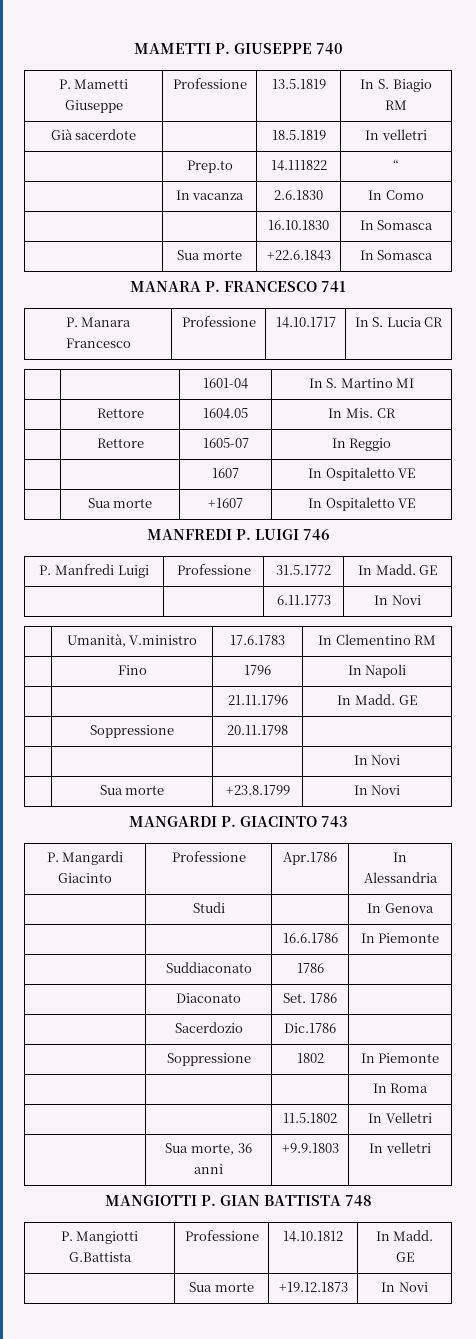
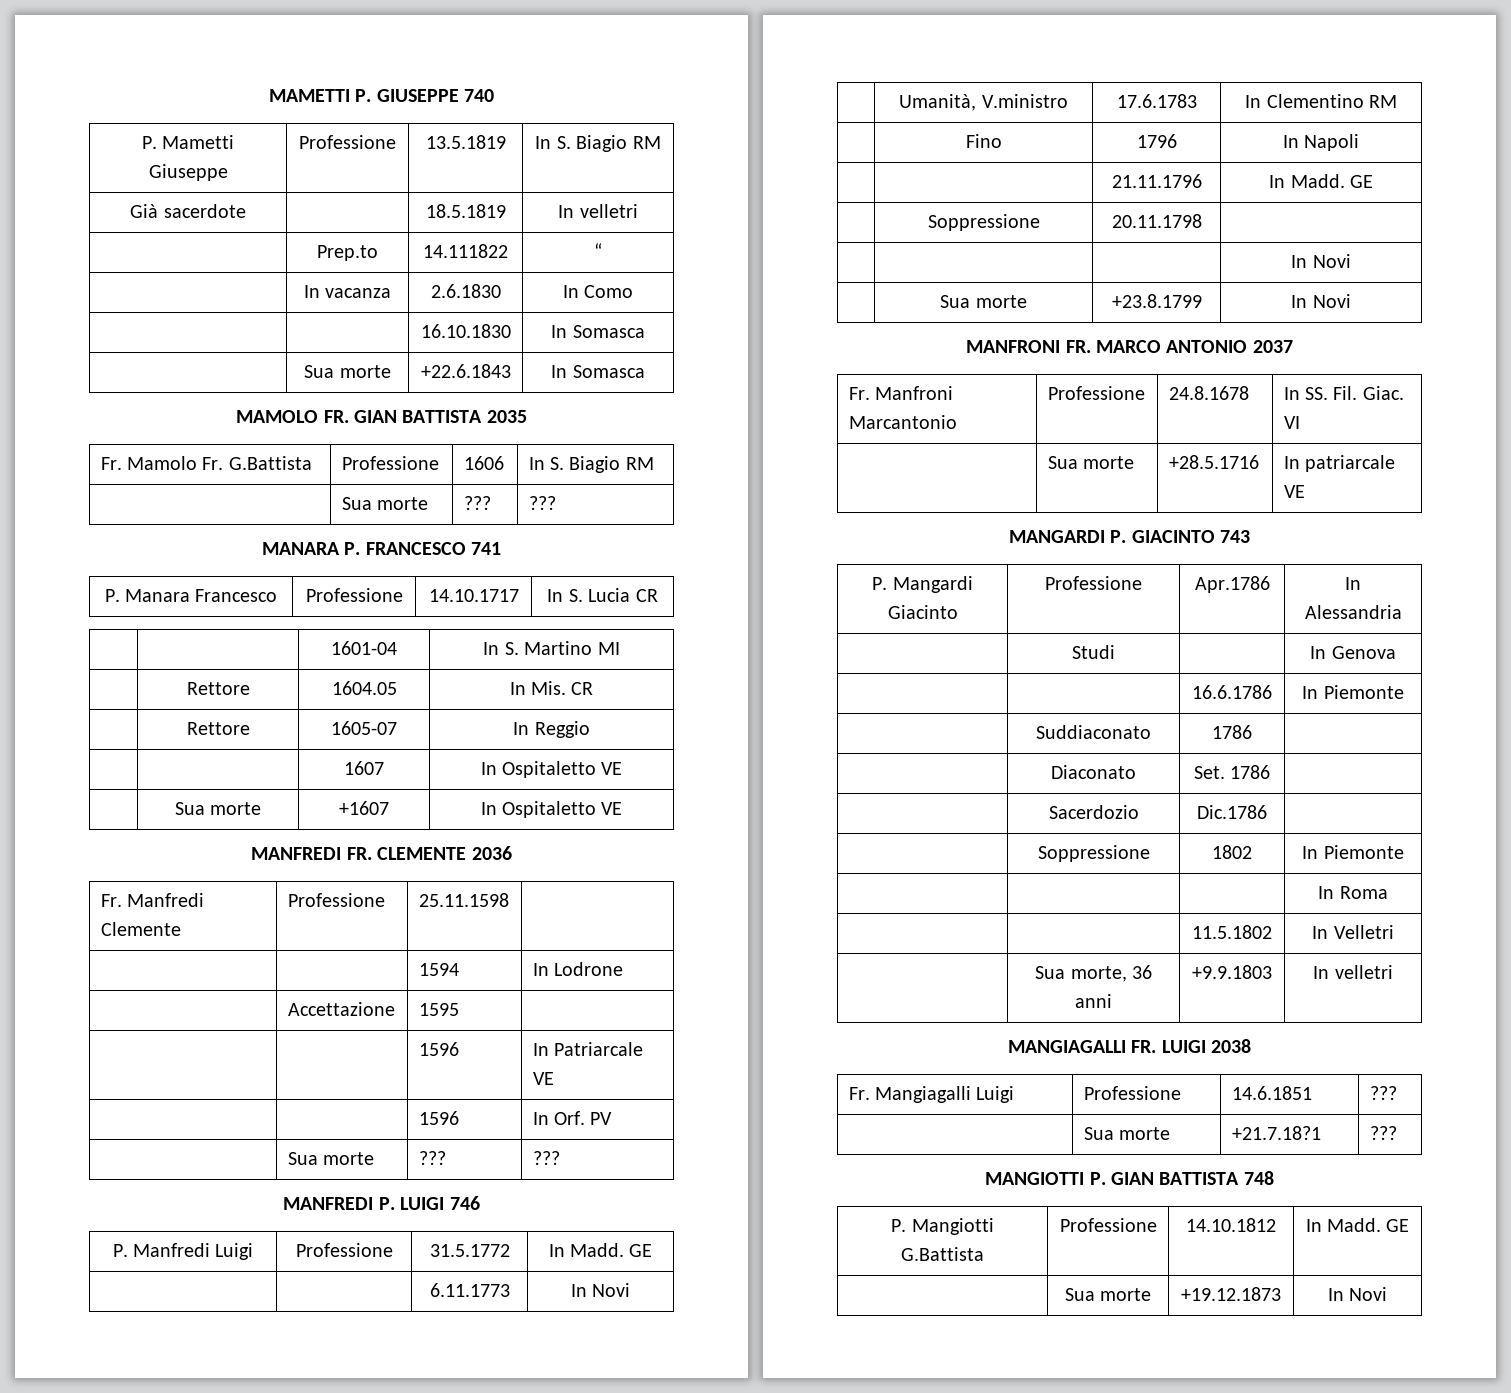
(434, 255) none -> [236,410,527,423] [100,456,312,470] [341,456,439,470] [463,456,504,470] [528,456,654,473] [341,497,429,510] [463,496,491,510] [528,496,556,510] // MAMOLO FR. GIAN BATTISTA 2035 // Fr. Mamolo Fr. G.Battista | Professione | 1606 | In S. Biagio RM // | Sua morte | ??? | ???
(416, 503) none -> [251,846,512,860] [100,893,205,907] [100,922,181,936] [287,893,385,907] [418,893,509,907] [418,963,459,976] [532,962,624,976] [287,1002,395,1016] [418,1003,459,1016] [418,1042,459,1056] [532,1042,644,1056] [532,1072,554,1085] [418,1111,459,1125] [532,1111,613,1125] [287,1152,375,1165] [418,1151,446,1165] [532,1151,560,1165] // MANFREDI FR. CLEMENTE 2036 // Fr. Manfredi Clemente | Professione | 25.11.1598 | // | | 1594 | In Lodrone // | Accettazione | 1595 | // | | 1596 | In Patriarcale VE // | | 1596 | In Orf. PV // | Sua morte | ??? | ???
(401, 790) none -> [966,340,1293,353] [848,386,954,400] [848,415,957,429] [1047,386,1145,400] [1168,386,1249,400] [1283,386,1404,400] [1283,416,1300,429] [1047,456,1135,469] [1168,455,1259,469] [1283,455,1396,472] [1283,485,1305,498] // MANFRONI FR. MARCO ANTONIO 2037 // Fr. Manfroni Marcantonio | Professione | 24.8.1678 | In SS. Fil. Giac. VI // | Sua morte | +28.5.1716 | In patriarcale VE
(431, 1147) none -> [1007,1039,1252,1053] [848,1086,1015,1103] [1083,1086,1181,1100] [1231,1086,1312,1100] [1369,1086,1397,1100] [1083,1127,1171,1140] [1231,1126,1321,1140] [1369,1126,1397,1140] // MANGIAGALLI FR. LUIGI 2038 // Fr. Mangiagalli Luigi | Professione | 14.6.1851 | ??? // | Sua morte | +21.7.18?1 | ???

